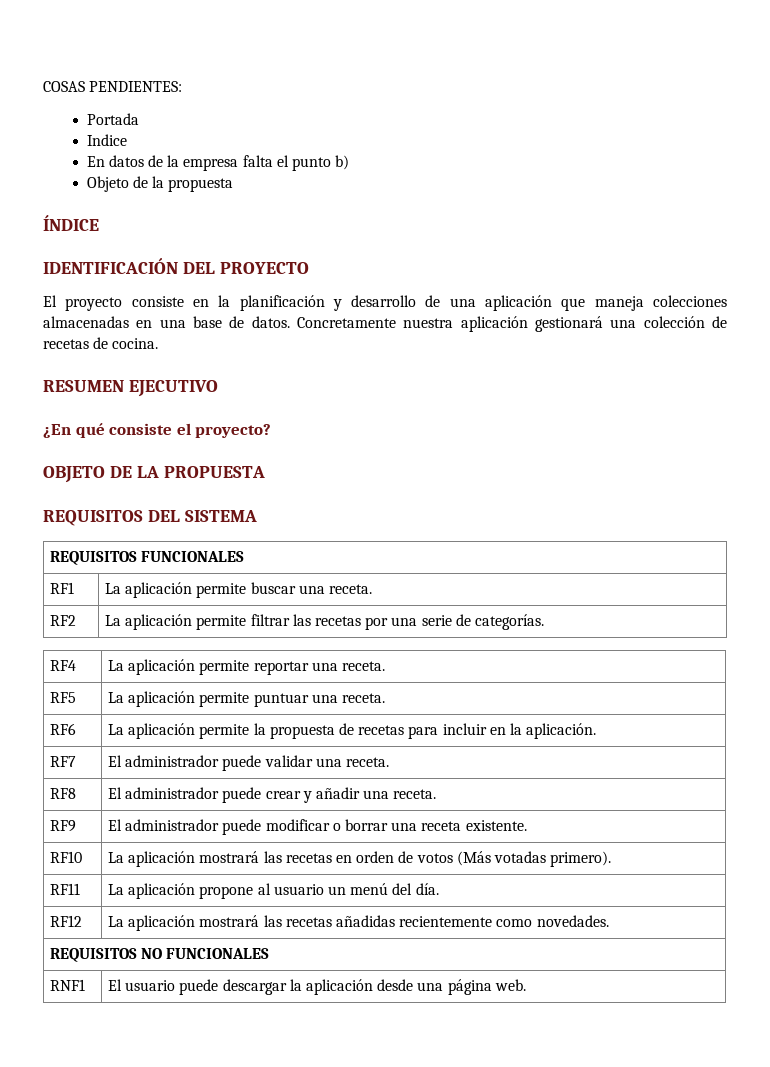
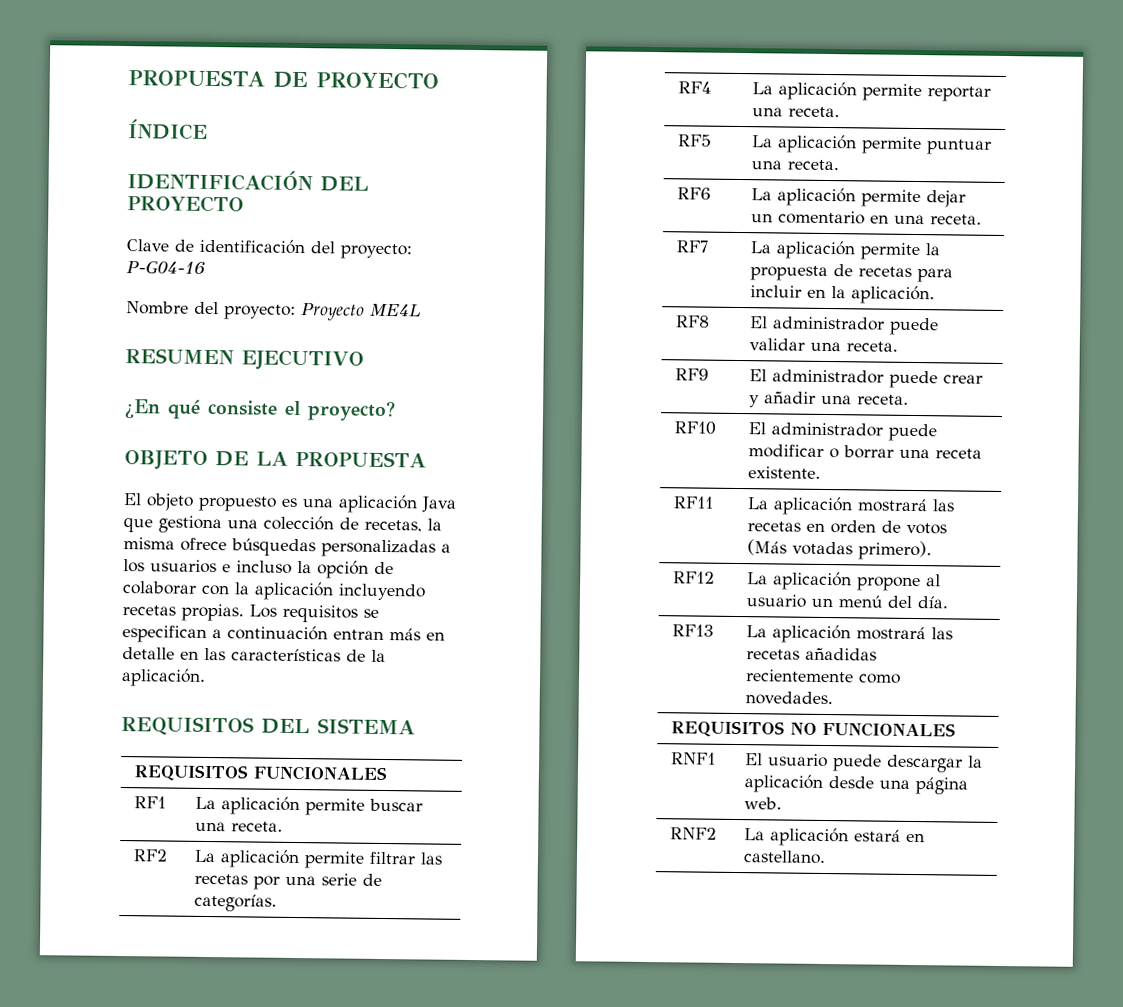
[43,81,183,92] [86,113,139,125] [86,134,127,146] [86,155,350,171] [86,176,234,192] [43,215,99,231] [43,258,309,274] [43,295,727,311] [43,316,728,332] [43,337,159,349] COSAS PENDIENTES: // Portada // Indice // En datos de la empresa falta el punto b) // Objeto de la propuesta // ÍNDICE // IDENTIFICACIÓN DEL PROYECTO // El proyecto consiste en la planificación y desarrollo de una aplicación que maneja colecciones almacenadas en una base de datos. Concretamente nuestra aplicación gestionará una colección de recetas de cocina. -> [128,69,439,90] [128,119,208,140] [127,169,369,192] [127,195,244,213] [126,238,412,260] [126,260,205,274] [126,301,421,321] PROPUESTA DE PROYECTO // ÍNDICE // IDENTIFICACIÓN DEL PROYECTO // Clave de identificación del proyecto: P-G04-16 // Nombre del proyecto: Proyecto ME4L
(265, 472) none -> [123,493,457,514] [123,515,442,534] [123,537,451,558] [123,559,394,579] [122,581,426,601] [122,603,379,623] [122,625,445,643] [122,647,386,663] [121,668,206,687] // El objeto propuesto es una aplicación Java que gestiona una colección de recetas, la misma ofrece búsquedas personalizadas a los usuarios e incluso la opción de colaborar con la aplicación incluyendo recetas propias. Los requisitos se especifican a continuación entran más en detalle en las características de la aplicación.
(77, 729) none -> [750,187,966,208] [750,210,982,225] [675,240,708,253] | La aplicación permite dejar un comentario en una receta. // RF7
[50,756,77,767] RF7 -> [675,315,710,328] RF8
[50,788,77,799] RF8 -> [674,368,709,381] RF9
[50,820,77,832] RF9 -> [673,421,716,435] RF10
[50,851,83,863] RF10 -> [672,496,714,509] RF11
[50,883,81,895] RF11 -> [672,571,715,584] RF12
[50,915,83,927] RF12 -> [671,624,714,637] RF13
(526, 985) none -> [669,827,717,840] [743,827,925,847] [742,850,826,865] // RNF2 | La aplicación estará en castellano.

